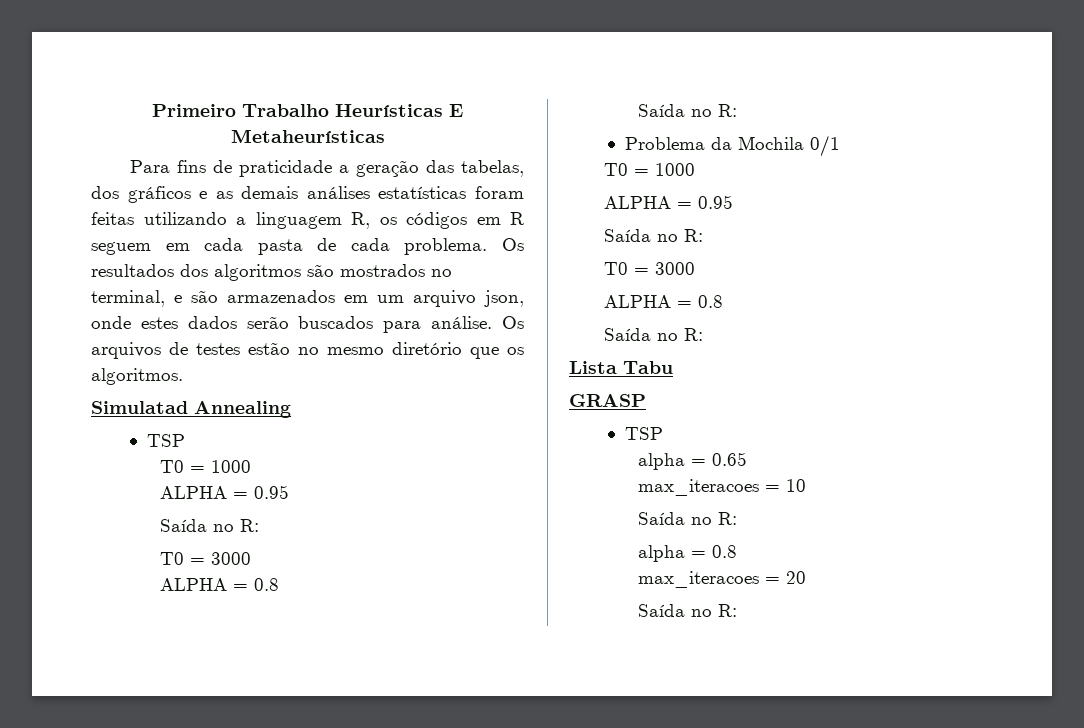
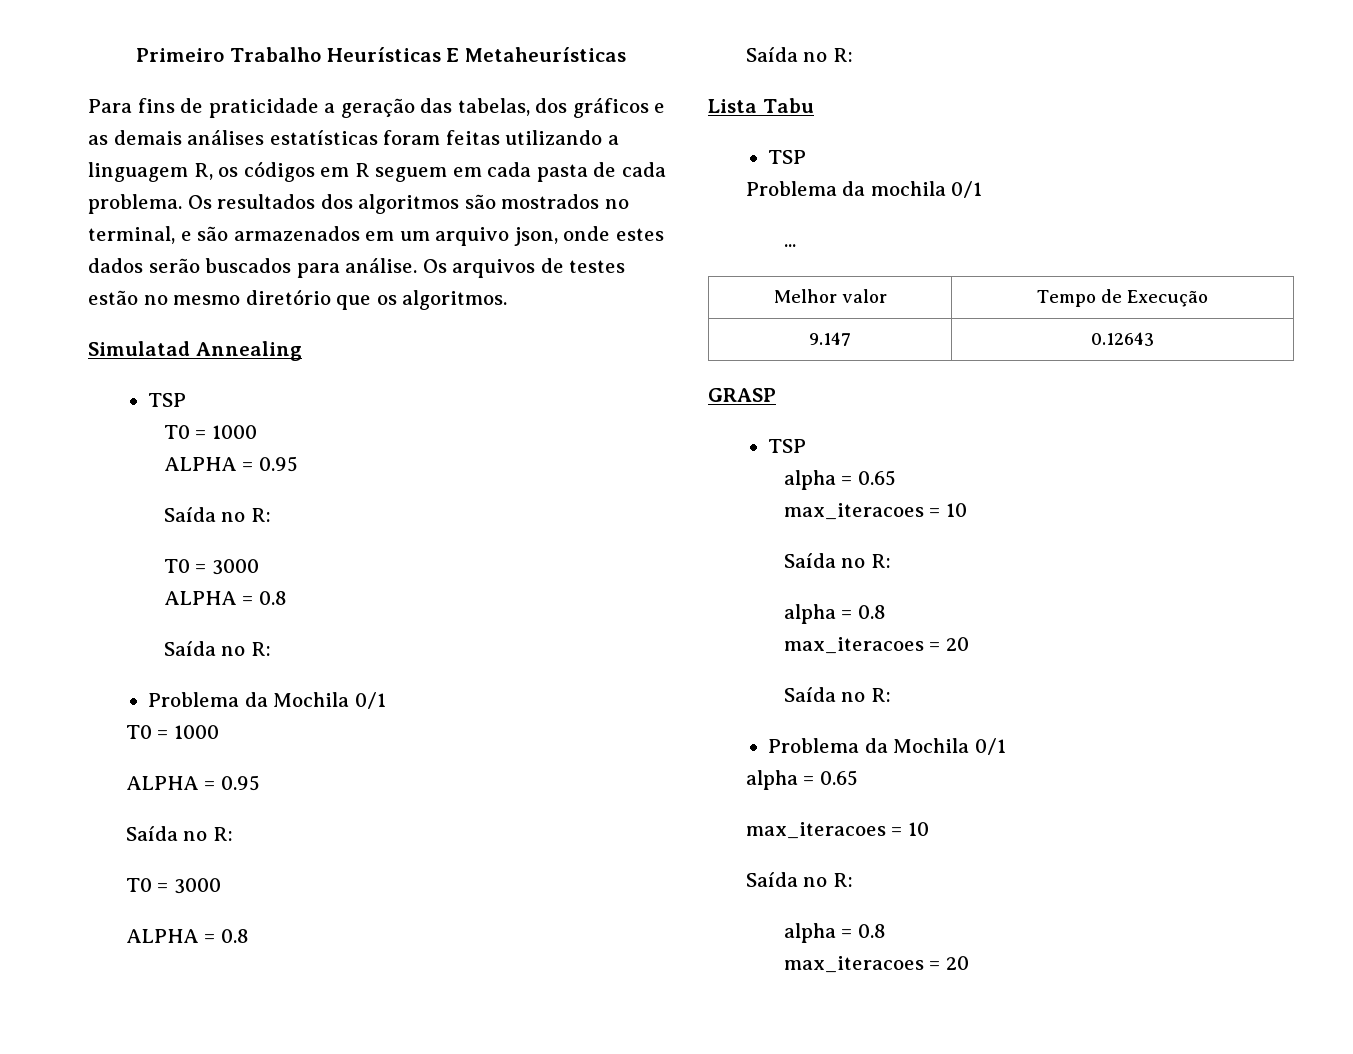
(673, 367) none -> [768,150,807,164] [745,181,983,198] [783,244,796,247] [773,289,887,303] [1037,289,1208,307] [809,332,851,346] [1091,332,1154,346] // TSP // Problema da mochila 0/1 // ... // Melhor valor | Tempo de Execução // 9.147 | 0.12643
(738, 610) none -> [768,738,1007,755] [745,770,858,790] [745,822,929,839] [745,872,853,887] [783,923,886,943] [783,956,969,973] // Problema da Mochila 0/1 // alpha = 0.65 // max_iteracoes = 10 // Saída no R: // alpha = 0.8 // max_iteracoes = 20

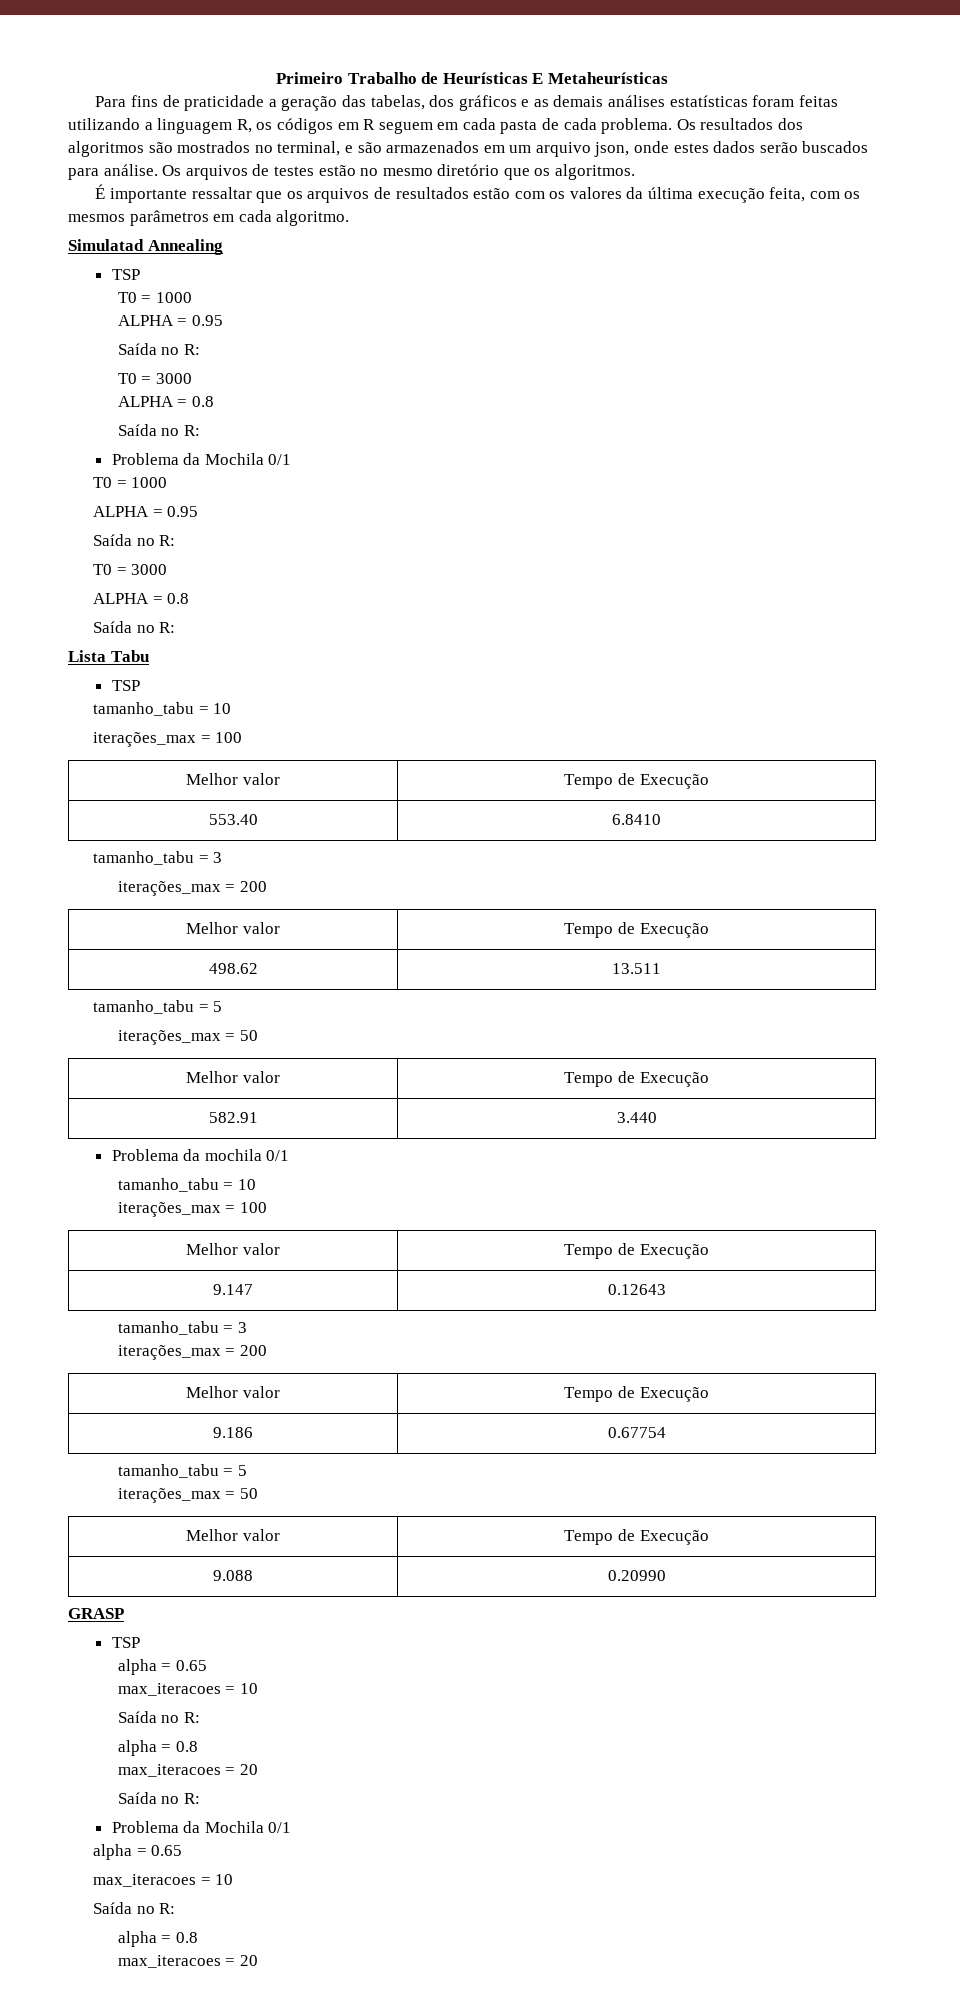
(321, 54) none -> [421,72,439,84] de
(508, 300) none -> [95,184,861,203] [68,210,350,226] // É importante ressaltar que os arquivos de resultados estão com os valores da última execução feita, com os mesmos parâmetros em cada algoritmo.
[745,181,983,198] [783,244,796,247] Problema da mochila 0/1 // ... -> [92,702,232,716] [92,732,243,747] [186,773,280,785] [564,773,709,789] [208,814,258,825] [612,814,661,825] [92,851,223,865] [117,881,268,896] [186,922,280,934] [564,922,709,938] [208,963,258,974] [612,963,661,974] [92,1000,223,1014] [117,1030,259,1045] [186,1071,280,1083] [564,1071,709,1087] [208,1112,258,1123] [616,1112,657,1123] [111,1149,290,1161] [117,1178,257,1192] [117,1202,268,1217] tamanho_tabu = 10 // iterações_max = 100 // Melhor valor | Tempo de Execução // 553.40 | 6.8410 // tamanho_tabu = 3 // iterações_max = 200 // Melhor valor | Tempo de Execução // 498.62 | 13.511 // tamanho_tabu = 5 // iterações_max = 50 // Melhor valor | Tempo de Execução // 582.91 | 3.440 // Problema da mochila 0/1 // tamanho_tabu = 10 // iterações_max = 100
(1154, 339) none -> [117,1321,248,1335] [117,1345,268,1360] [186,1386,280,1398] [564,1386,709,1402] [213,1427,253,1438] [607,1427,666,1438] [117,1464,248,1478] [117,1488,259,1503] [186,1529,280,1541] [564,1529,709,1545] [213,1570,253,1581] [607,1570,666,1581] // tamanho_tabu = 3 // iterações_max = 200 // Melhor valor | Tempo de Execução // 9.186 | 0.67754 // tamanho_tabu = 5 // iterações_max = 50 // Melhor valor | Tempo de Execução // 9.088 | 0.20990

